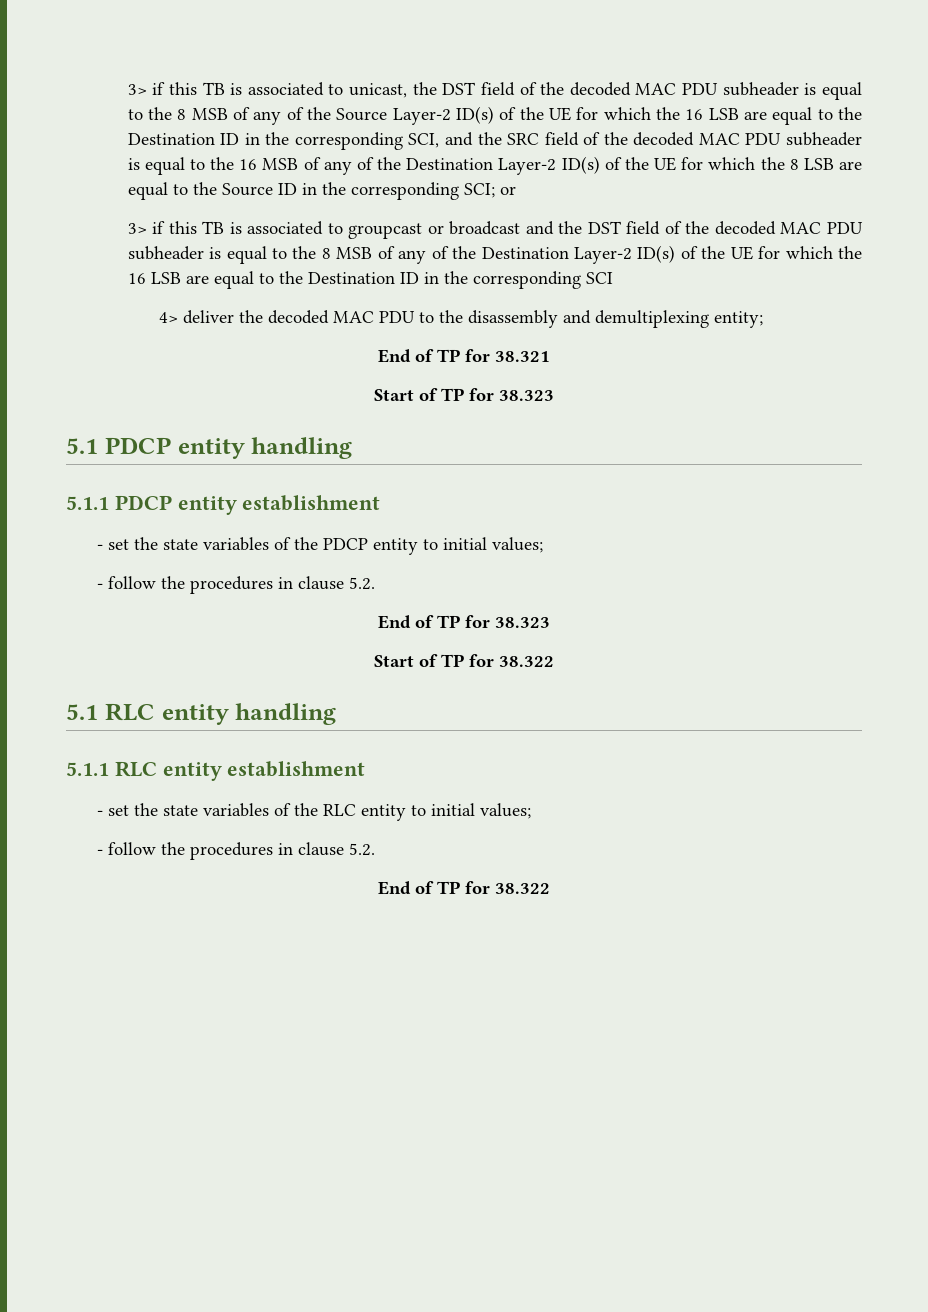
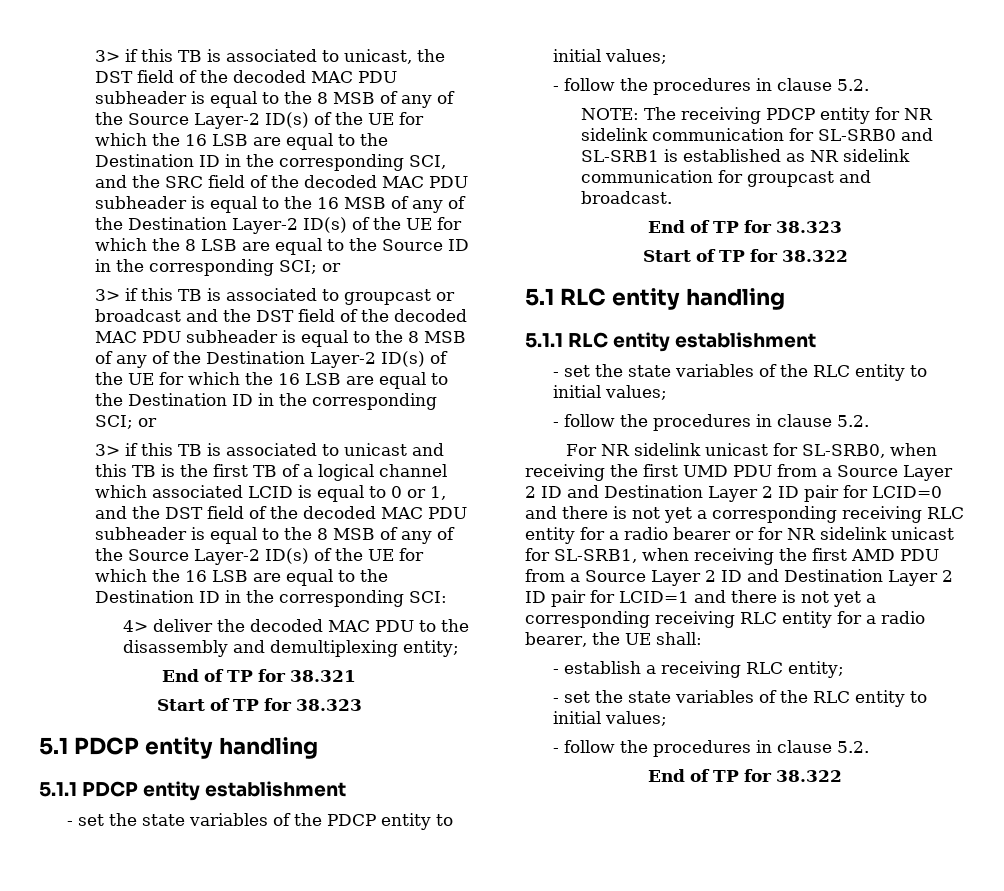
[585,272,613,284] SCI -> [95,415,158,429] [95,443,445,456] [95,464,448,481] [95,485,447,502] [95,506,468,519] [95,527,456,544] [95,548,425,565] [95,569,389,586] [95,590,448,607] SCI; or // 3> if this TB is associated to unicast and this TB is the first TB of a logical channel which associated LCID is equal to 0 or 1, and the DST field of the decoded MAC PDU subheader is equal to the 8 MSB of any of the Source Layer-2 ID(s) of the UE for which the 16 LSB are equal to the Destination ID in the corresponding SCI:
(375, 583) none -> [581,107,934,124] [581,128,934,141] [581,149,911,162] [581,170,872,187] [581,191,673,204] // NOTE: The receiving PDCP entity for NR sidelink communication for SL-SRB0 and SL-SRB1 is established as NR sidelink communication for groupcast and broadcast.
(375, 849) none -> [566,443,938,458] [525,464,953,481] [525,485,942,502] [525,506,964,523] [525,527,954,544] [525,548,939,565] [525,569,953,586] [525,590,876,607] [525,611,925,628] [525,632,702,647] [553,661,845,678] [553,690,928,707] [553,711,668,726] [553,740,870,757] // For NR sidelink unicast for SL-SRB0, when receiving the first UMD PDU from a Source Layer 2 ID and Destination Layer 2 ID pair for LCID=0 and there is not yet a corresponding receiving RLC entity for a radio bearer or for NR sidelink unicast for SL-SRB1, when receiving the first AMD PDU from a Source Layer 2 ID and Destination Layer 2 ID pair for LCID=1 and there is not yet a corresponding receiving RLC entity for a radio bearer, the UE shall: // - establish a receiving RLC entity; // - set the state variables of the RLC entity to initial values; // - follow the procedures in clause 5.2.

